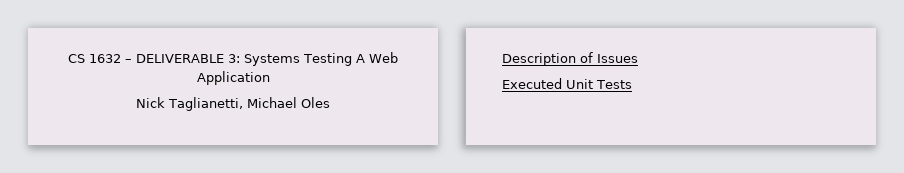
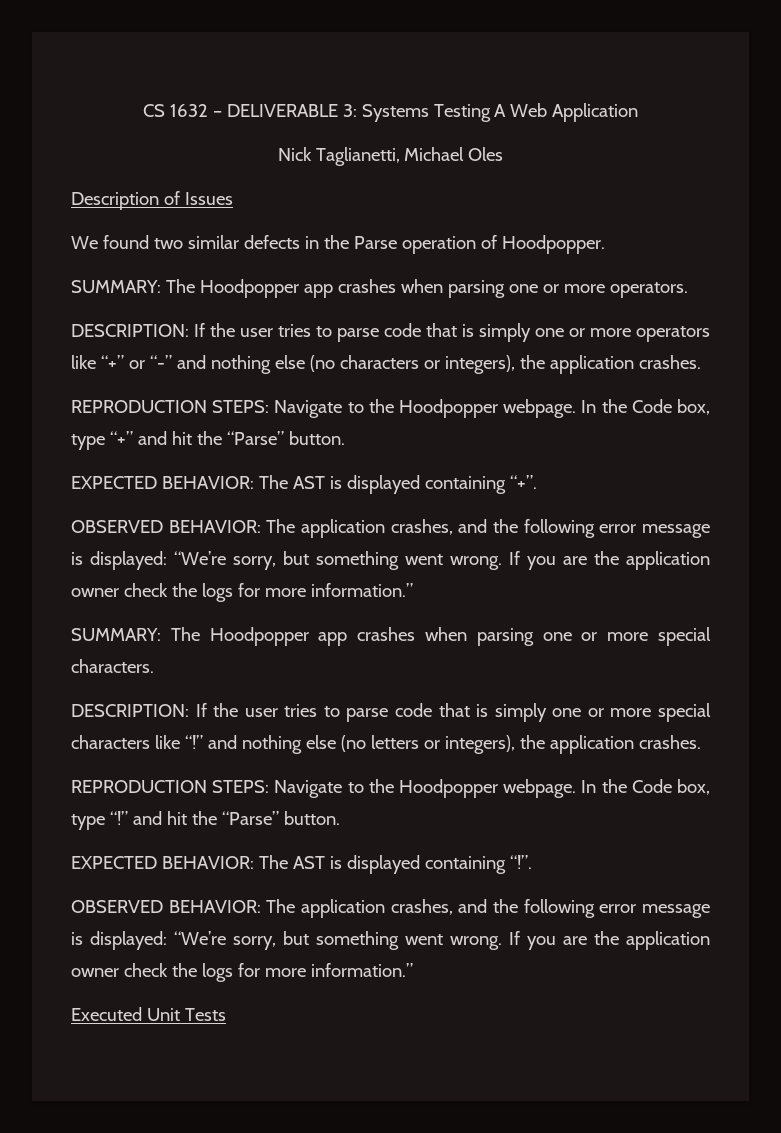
(638, 58) none -> [71,235,605,254] [71,279,688,298] [71,323,710,342] [71,355,701,374] [71,399,710,418] [71,431,345,450] [71,475,537,494] [71,519,710,538] [71,551,710,570] [71,583,413,602] [71,627,711,646] [71,659,154,673] [71,703,711,722] [71,735,701,754] [71,779,710,798] [71,811,340,830] [71,855,532,874] [71,899,710,918] [71,931,710,950] [71,963,413,982] // We found two similar defects in the Parse operation of Hoodpopper. // SUMMARY: The Hoodpopper app crashes when parsing one or more operators. // DESCRIPTION: If the user tries to parse code that is simply one or more operators like “+” or “-” and nothing else (no characters or integers), the application crashes. // REPRODUCTION STEPS: Navigate to the Hoodpopper webpage. In the Code box, type “+” and hit the “Parse” button. // EXPECTED BEHAVIOR: The AST is displayed containing “+”. // OBSERVED BEHAVIOR: The application crashes, and the following error message is displayed: “We’re sorry, but something went wrong. If you are the application owner check the logs for more information.” // SUMMARY: The Hoodpopper app crashes when parsing one or more special characters. // DESCRIPTION: If the user tries to parse code that is simply one or more special characters like “!” and nothing else (no letters or integers), the application crashes. // REPRODUCTION STEPS: Navigate to the Hoodpopper webpage. In the Code box, type “!” and hit the “Parse” button. // EXPECTED BEHAVIOR: The AST is displayed containing “!”. // OBSERVED BEHAVIOR: The application crashes, and the following error message is displayed: “We’re sorry, but something went wrong. If you are the application owner check the logs for more information.”

